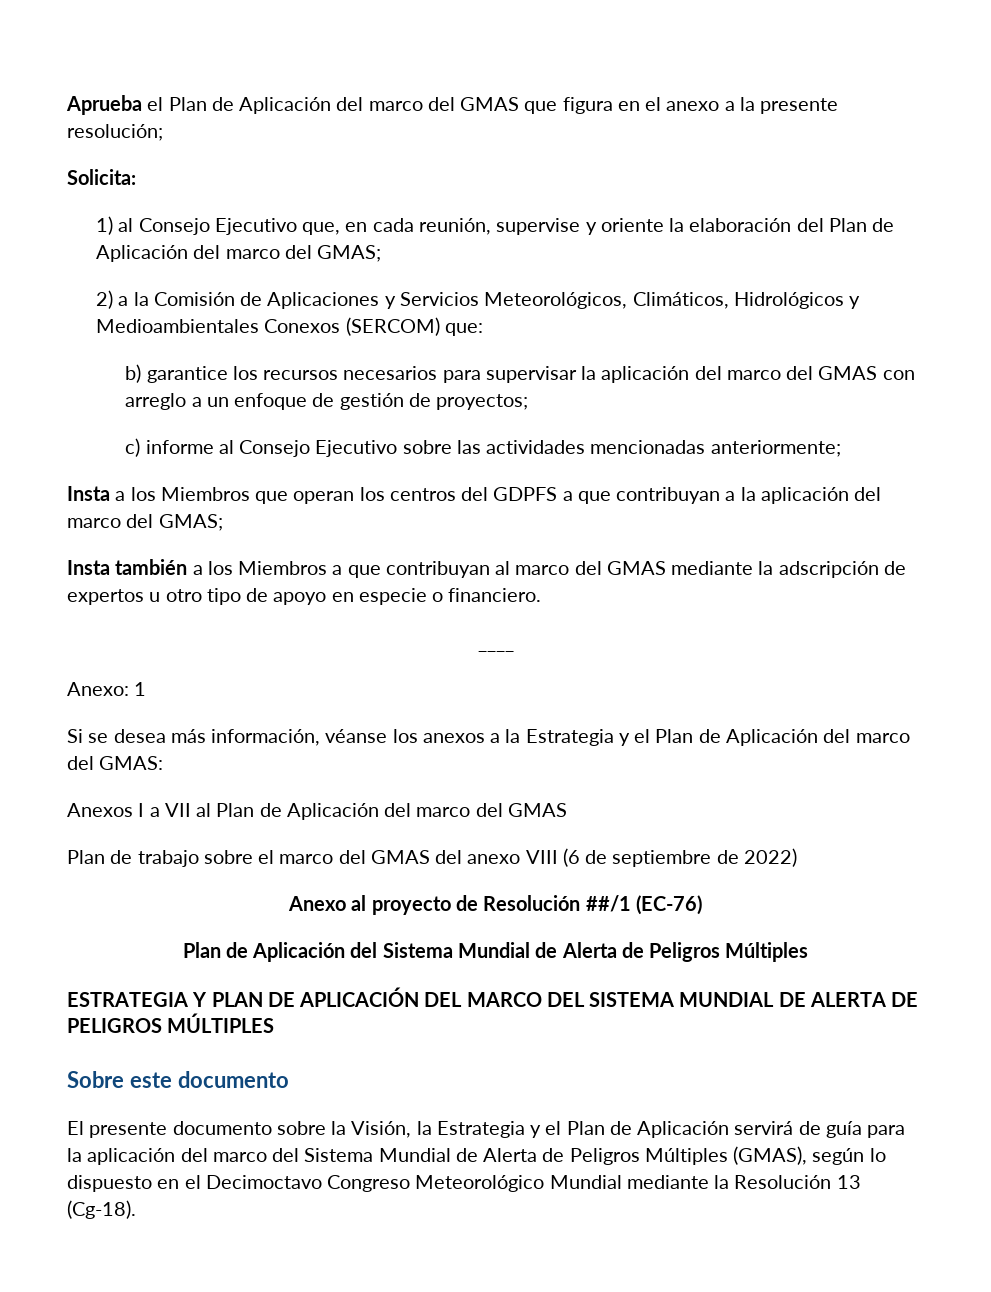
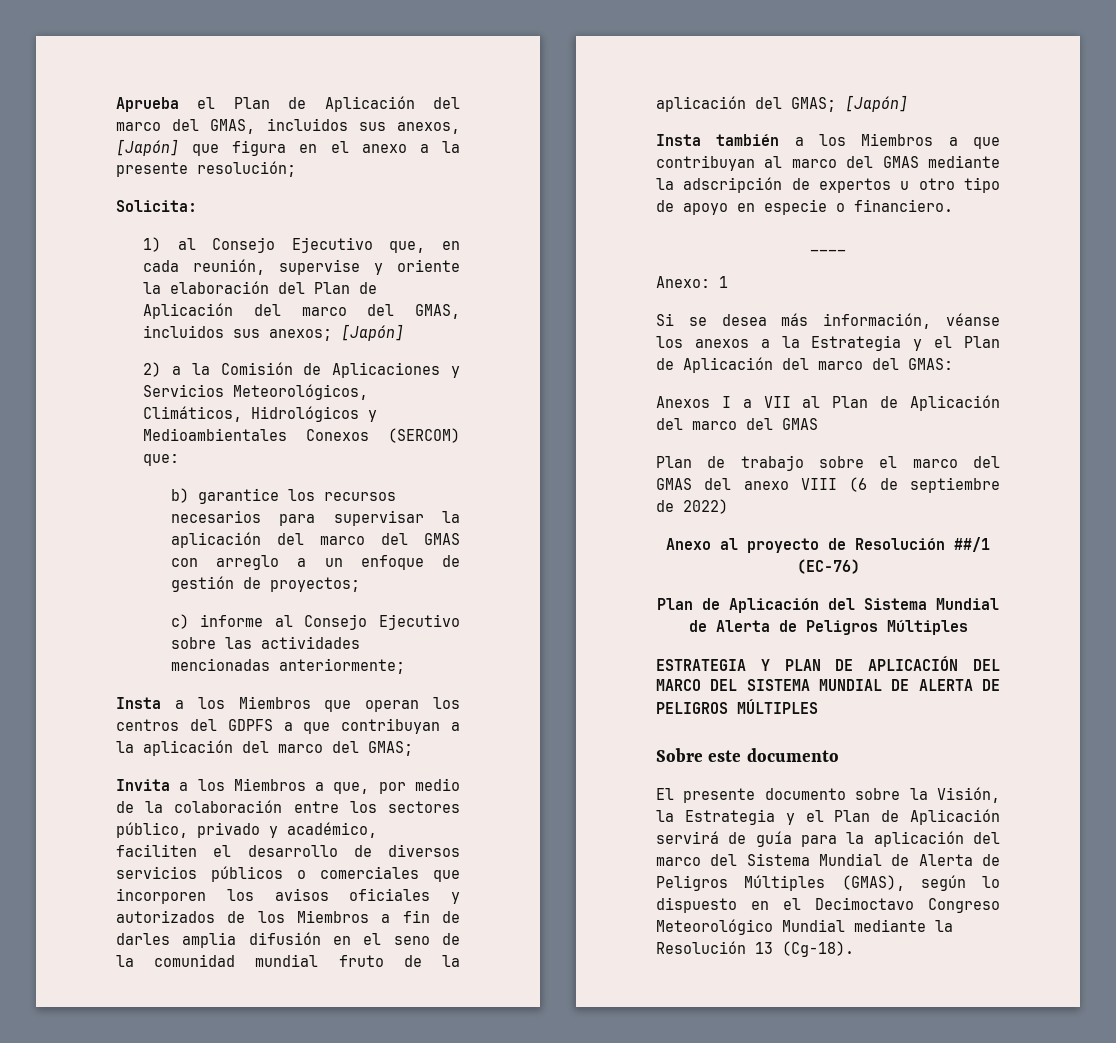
[460,97,520,111] GMAS -> [210,118,460,134] [116,139,179,156] GMAS, incluidos sus anexos, [Japón]
[317,245,382,262] GMAS; -> [415,304,460,319] [143,324,405,341] GMAS, incluidos sus anexos; [Japón]
(223, 522) none -> [116,778,460,794] [116,800,460,813] [116,822,377,838] [116,844,460,857] [116,866,460,882] [116,888,460,904] [116,910,460,923] [116,932,460,948] [116,954,460,967] [656,95,908,112] // Invita a los Miembros a que, por medio de la colaboración entre los sectores público, privado y académico, faciliten el desarrollo de diversos servicios públicos o comerciales que incorporen los avisos oficiales y autorizados de los Miembros a fin de darles amplia difusión en el seno de la comunidad mundial fruto de la aplicación del GMAS; [Japón]

